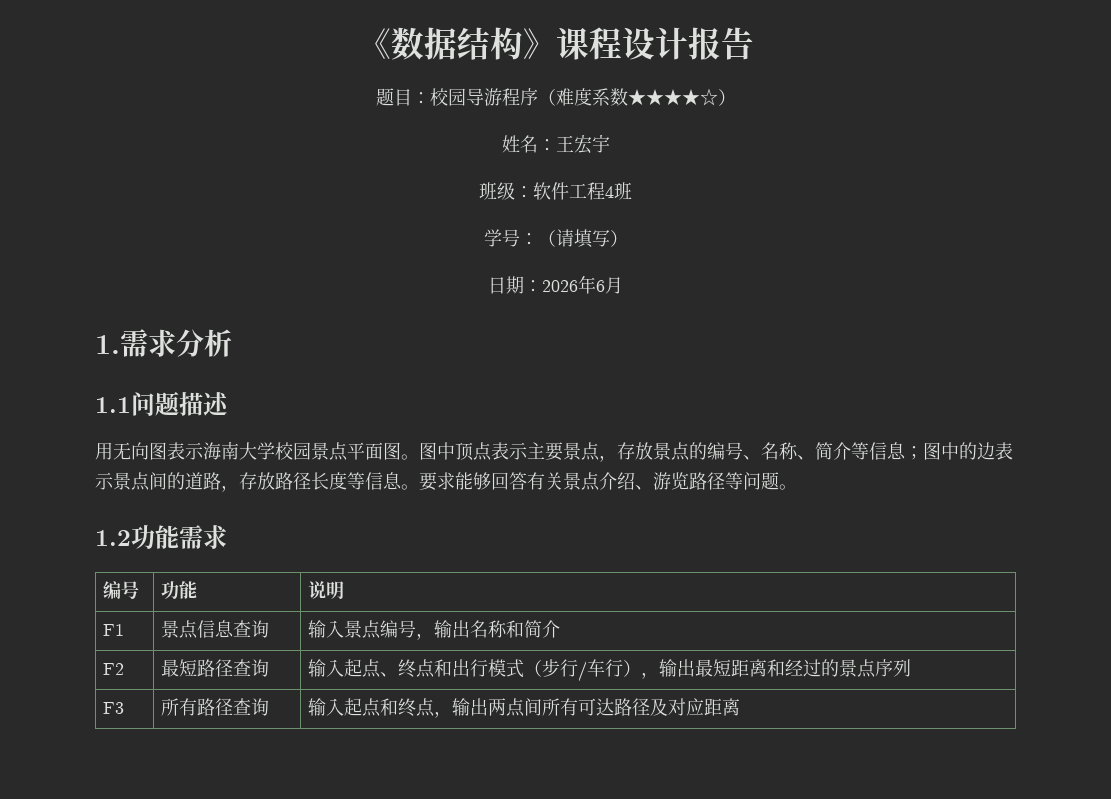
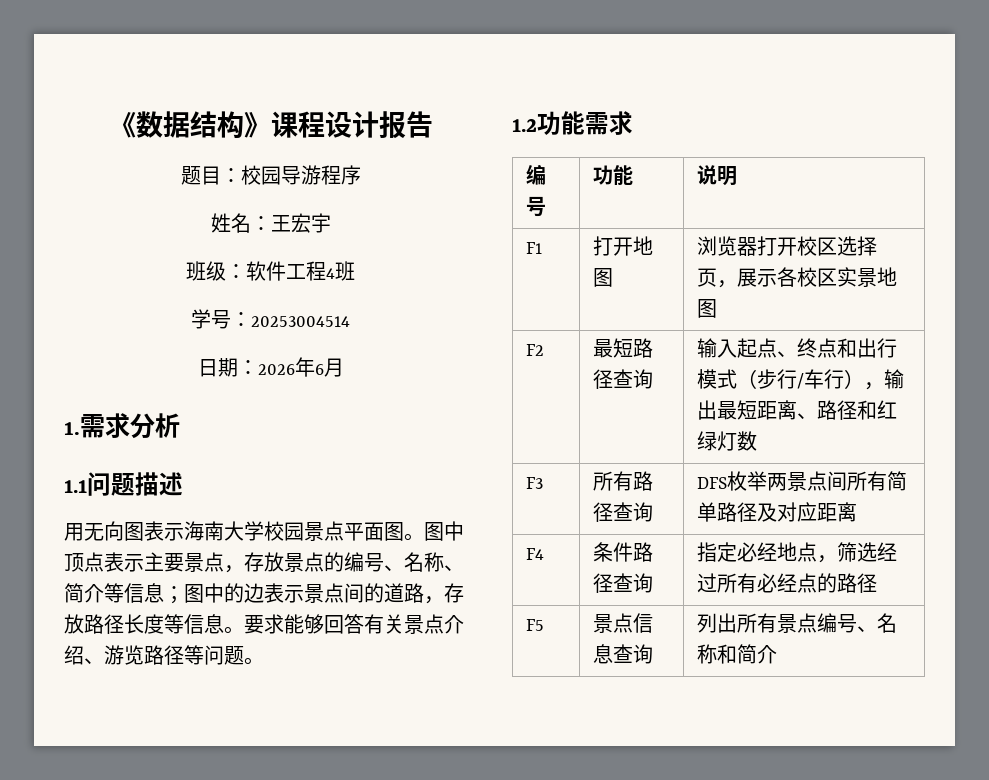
[537,88,736,106] （难度系数★★★★☆） -> (361, 175) none
[537,229,628,248] （请填写） -> [251,316,350,327] 20253004514
[161,620,270,639] [308,620,561,640] 景点信息查询 | 输入景点编号，输出名称和简介 -> [593,236,654,256] [593,268,614,287] [697,236,878,256] [697,267,898,288] [697,299,718,318] 打开地图 | 浏览器打开校区选择页，展示各校区实景地图
[767,659,912,678] 和经过的景点序列 -> [797,400,898,420] [697,431,758,451] 、路径和红绿灯数
[308,698,507,718] 输入起点和终点，输出两 -> [697,471,808,491] DFS枚举两景
[578,698,615,716] 可达 -> [887,471,908,491] [697,502,718,522] 简单
(741, 707) none -> [526,548,545,560] [593,542,654,562] [593,573,654,593] [697,542,898,563] [697,573,878,593] [526,619,545,631] [593,613,654,633] [593,644,654,664] [697,613,898,633] [697,644,778,664] // F4 | 条件路径查询 | 指定必经地点，筛选经过所有必经点的路径 // F5 | 景点信息查询 | 列出所有景点编号、名称和简介

